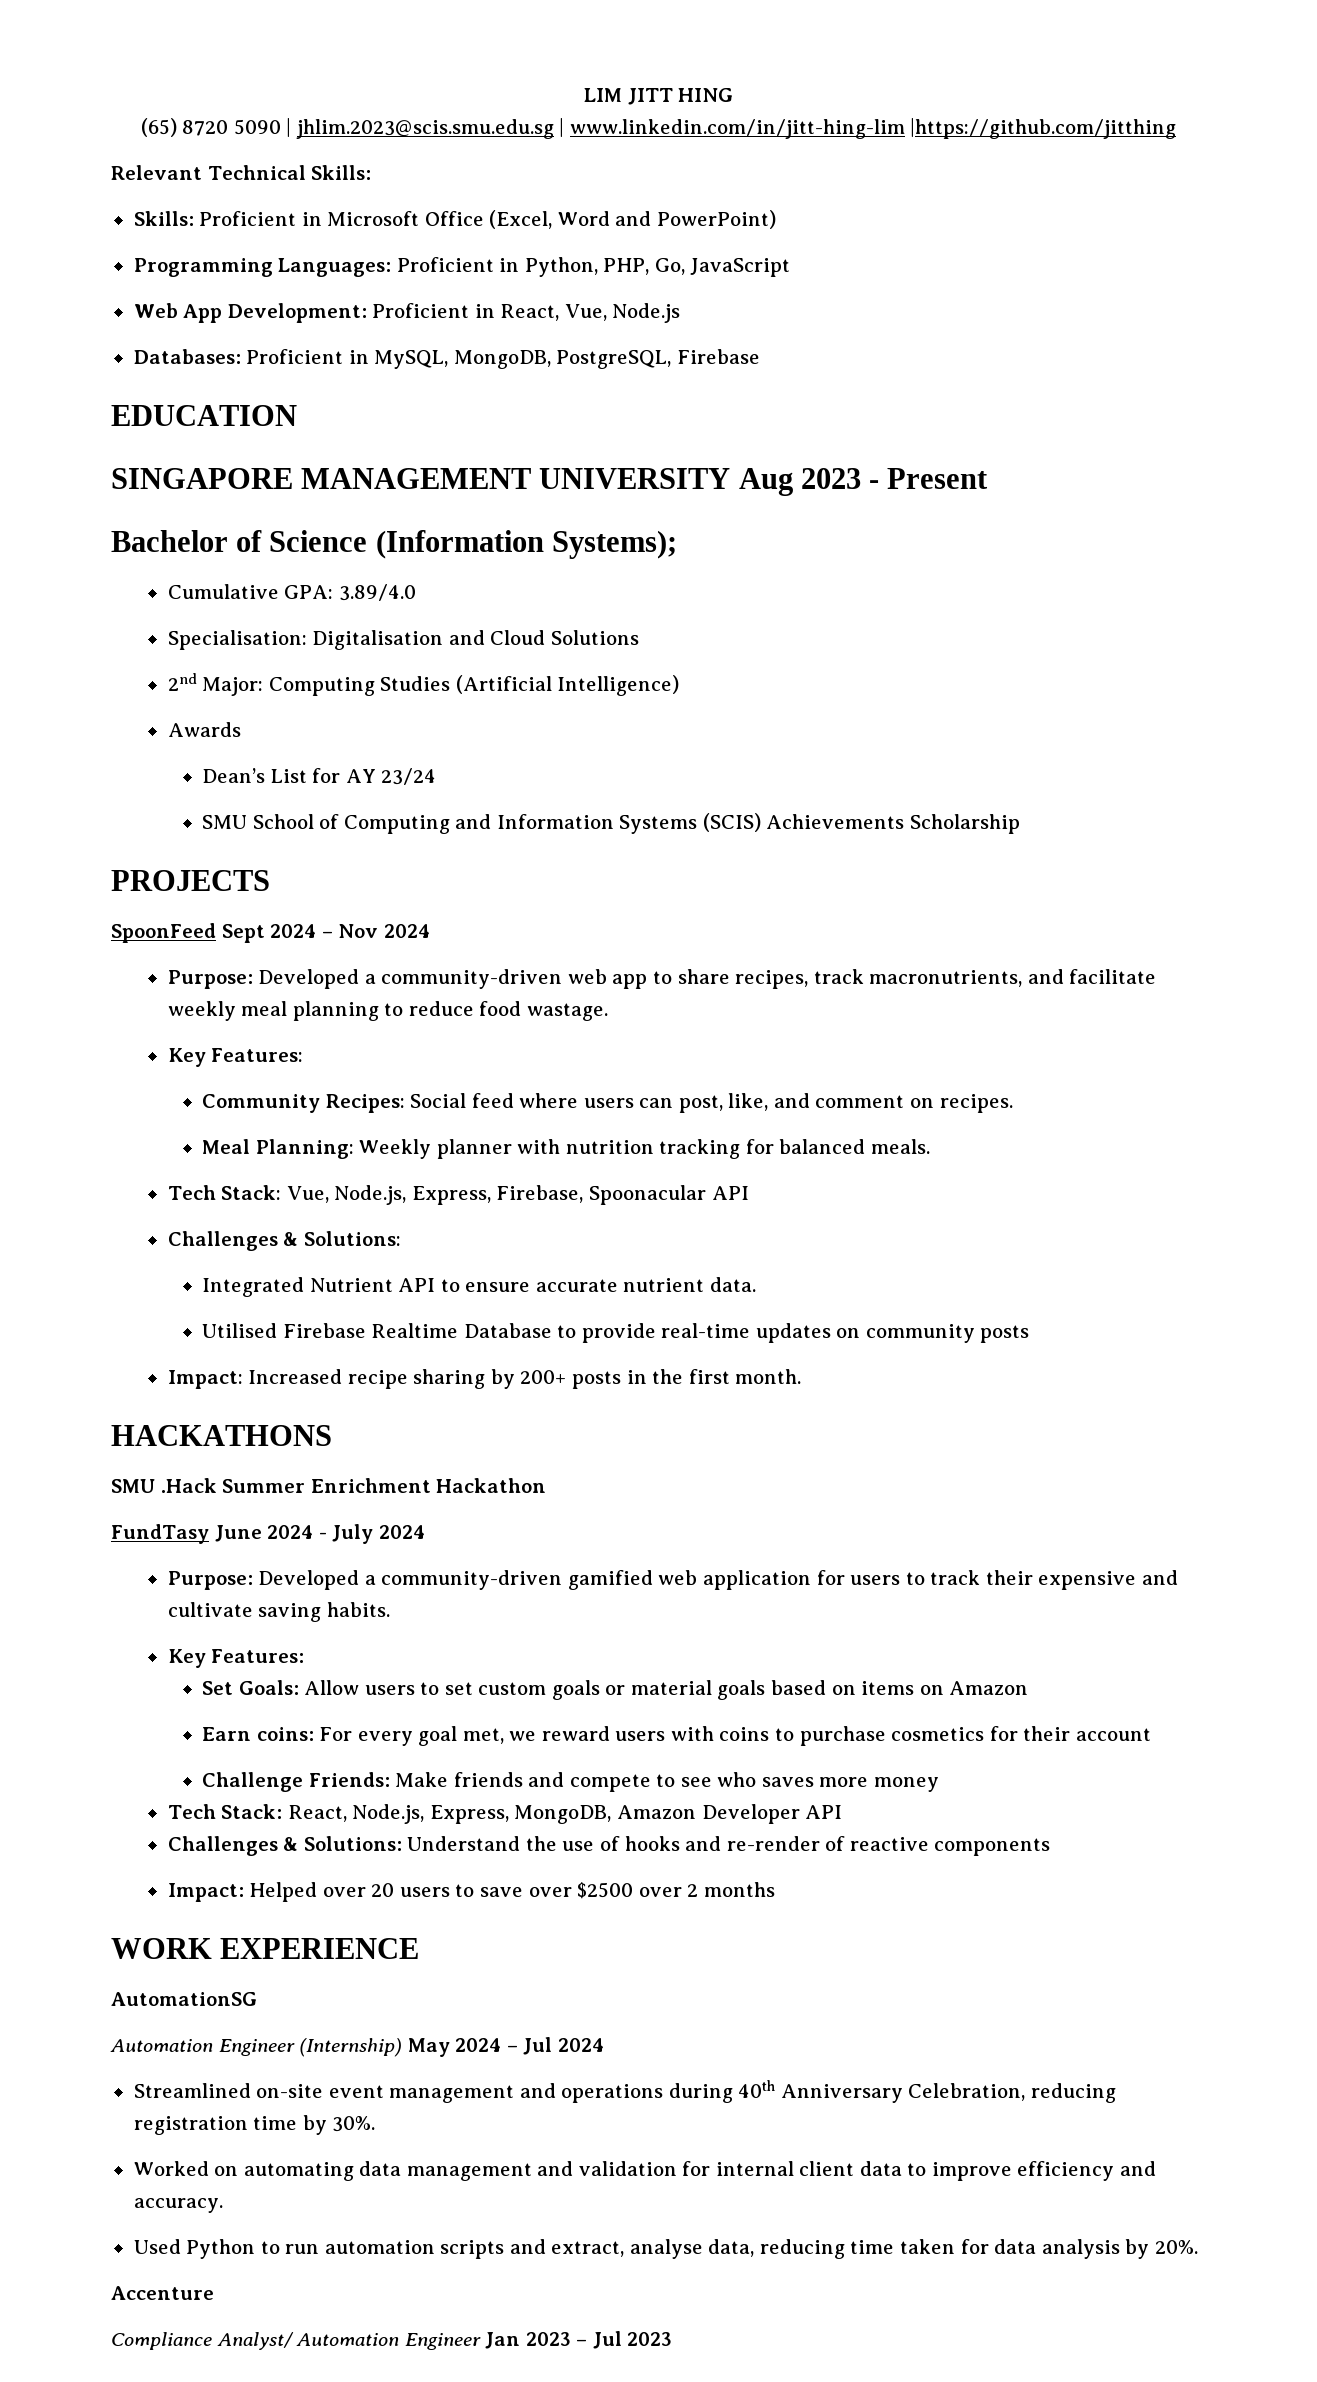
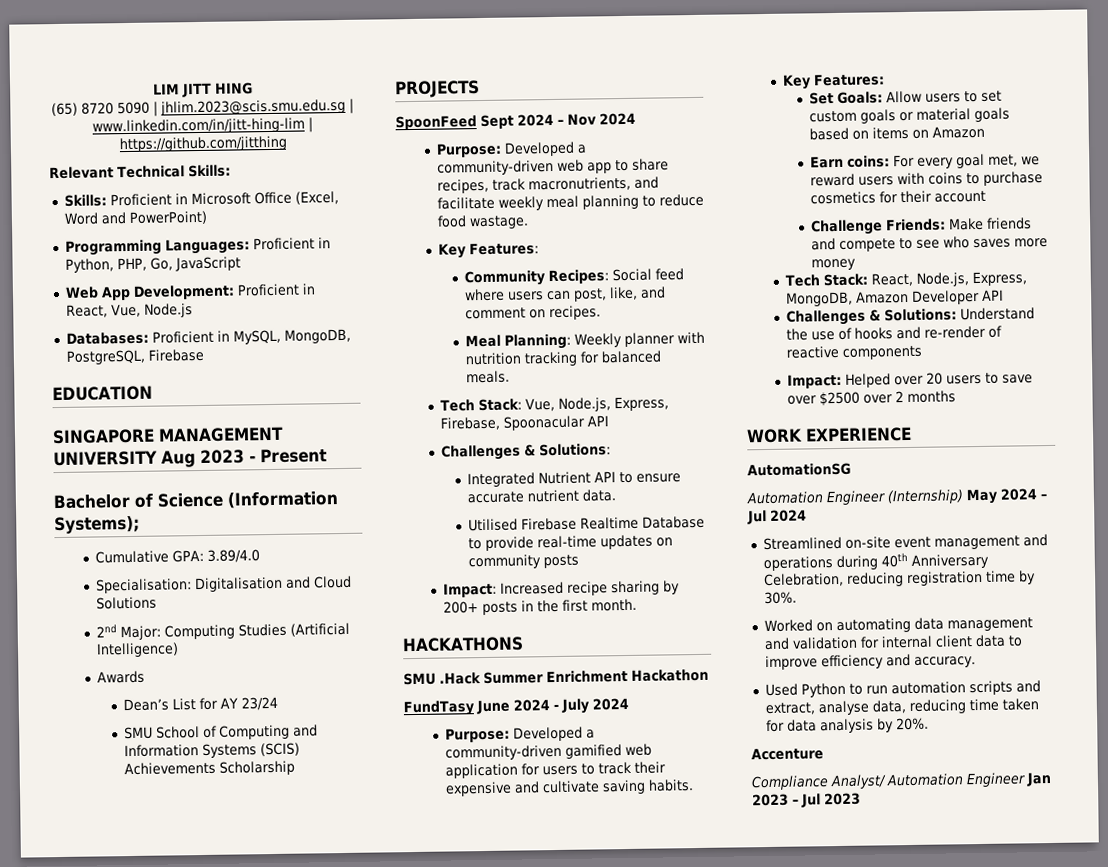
[910,118,1177,139] |https://github.com/jitthing -> [307,117,313,133] [118,135,287,153] | https://github.com/jitthing

